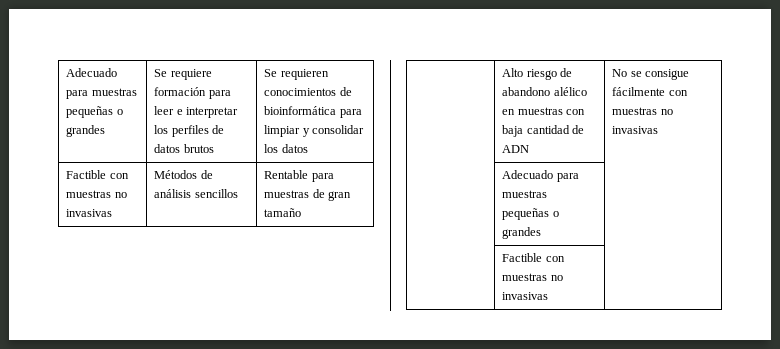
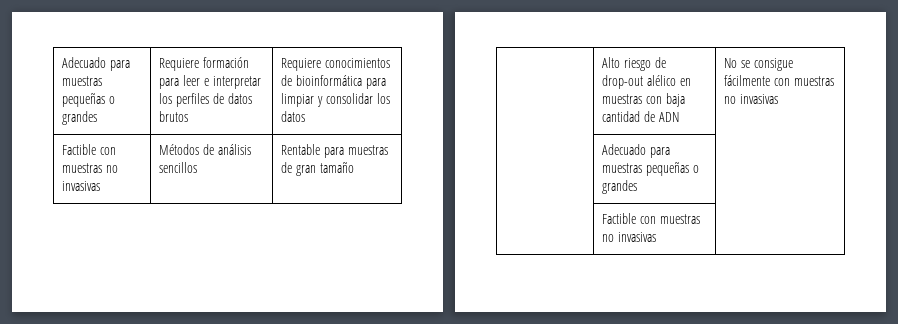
[66,68,118,77] [66,88,137,99] [66,106,123,118] [66,125,106,137] [154,69,212,80] Adecuado para muestras pequeñas o grandes | Se requiere -> [62,57,131,71] [62,76,103,86] [62,92,116,107] [62,111,98,125] [159,58,200,71] Adecuado para muestras pequeñas o grandes | Requiere
[264,69,329,80] Se requieren -> [281,58,322,71] Requiere
[502,87,551,96] abandono -> [602,75,644,89] drop-out

